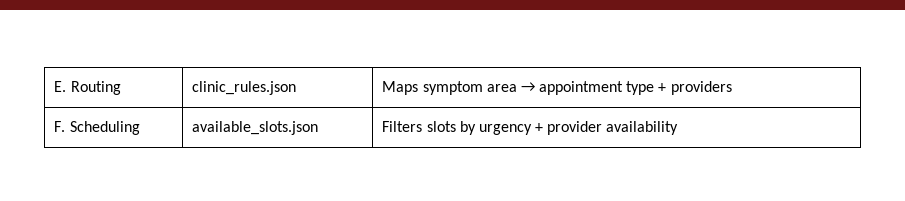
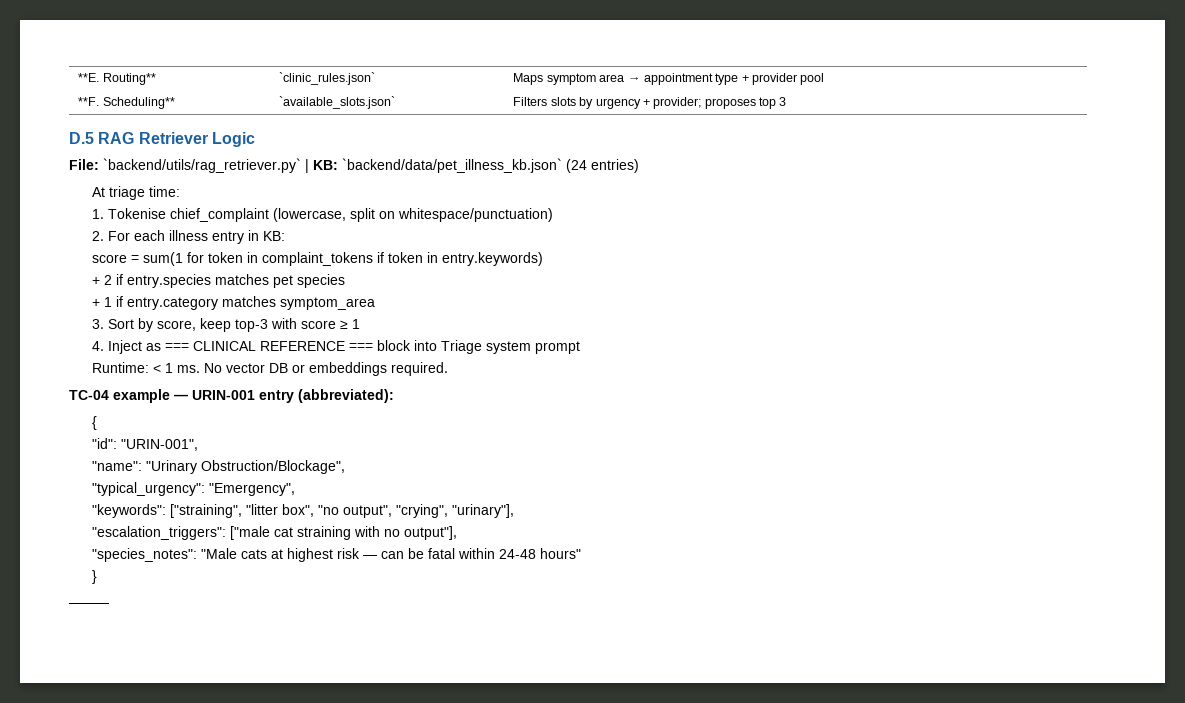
[54,81,121,95] [192,81,297,95] E. Routing | clinic_rules.json -> [78,73,156,85] [279,72,376,85] **E. Routing** | `clinic_rules.json`
[670,81,732,95] [54,121,140,135] [192,121,319,135] providers // F. Scheduling | available_slots.json -> [752,73,825,85] [78,97,175,109] [279,96,396,109] provider pool // **F. Scheduling** | `available_slots.json`
[547,121,679,135] provider availability -> [653,97,787,109] [69,132,255,147] [69,158,639,173] [91,186,180,200] [91,208,553,222] [91,230,285,244] [91,252,543,266] [91,274,345,288] [91,296,375,310] [91,318,360,332] [91,340,580,354] [91,362,448,376] [69,389,394,403] [91,416,97,430] [91,438,198,451] [91,460,345,474] [91,482,295,496] [91,504,514,518] [91,526,457,540] [91,548,581,562] [91,570,97,584] [68,603,109,608] provider; proposes top 3 // D.5 RAG Retriever Logic // File: `backend/utils/rag_retriever.py` | KB: `backend/data/pet_illness_kb.json` (24 entries) // At triage time: // 1. Tokenise chief_complaint (lowercase, split on whitespace/punctuation) // 2. For each illness entry in KB: // score = sum(1 for token in complaint_tokens if token in entry.keywords) // + 2 if entry.species matches pet species // + 1 if entry.category matches symptom_area // 3. Sort by score, keep top-3 with score ≥ 1 // 4. Inject as === CLINICAL REFERENCE === block into Triage system prompt // Runtime: < 1 ms. No vector DB or embeddings required. // TC-04 example — URIN-001 entry (abbreviated): // { // "id": "URIN-001", // "name": "Urinary Obstruction/Blockage", // "typical_urgency": "Emergency", // "keywords": ["straining", "litter box", "no output", "crying", "urinary"], // "escalation_triggers": ["male cat straining with no output"], // "species_notes": "Male cats at highest risk — can be fatal within 24-48 hours" // } // ────

